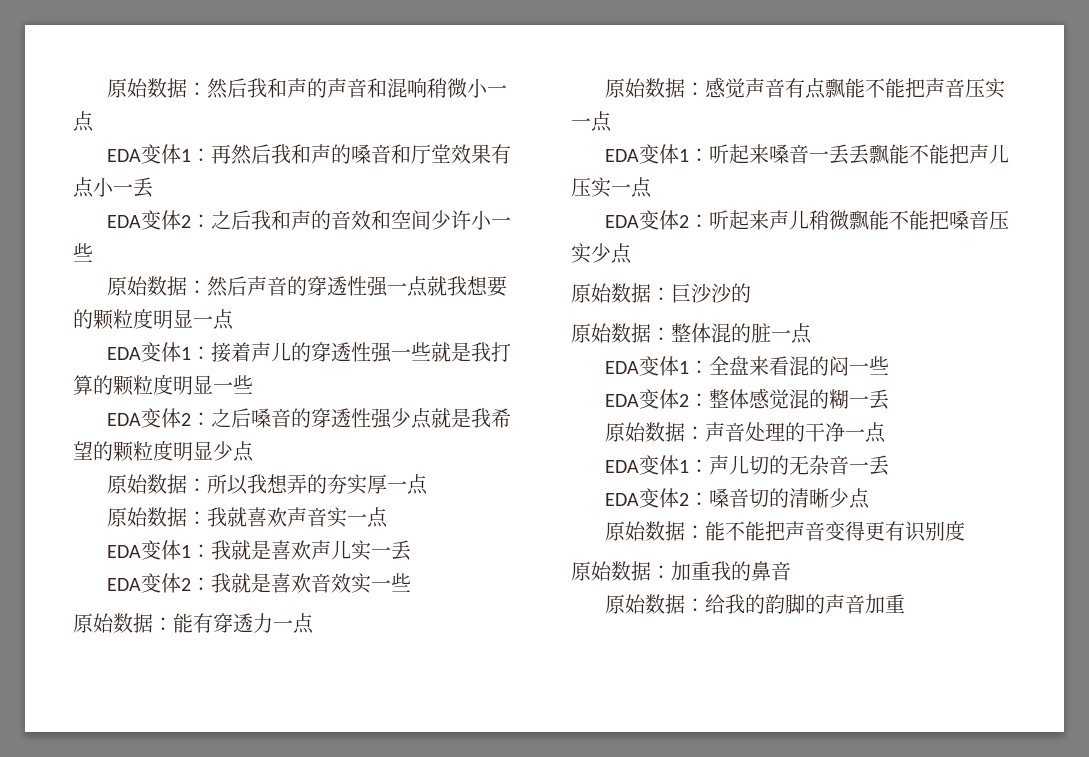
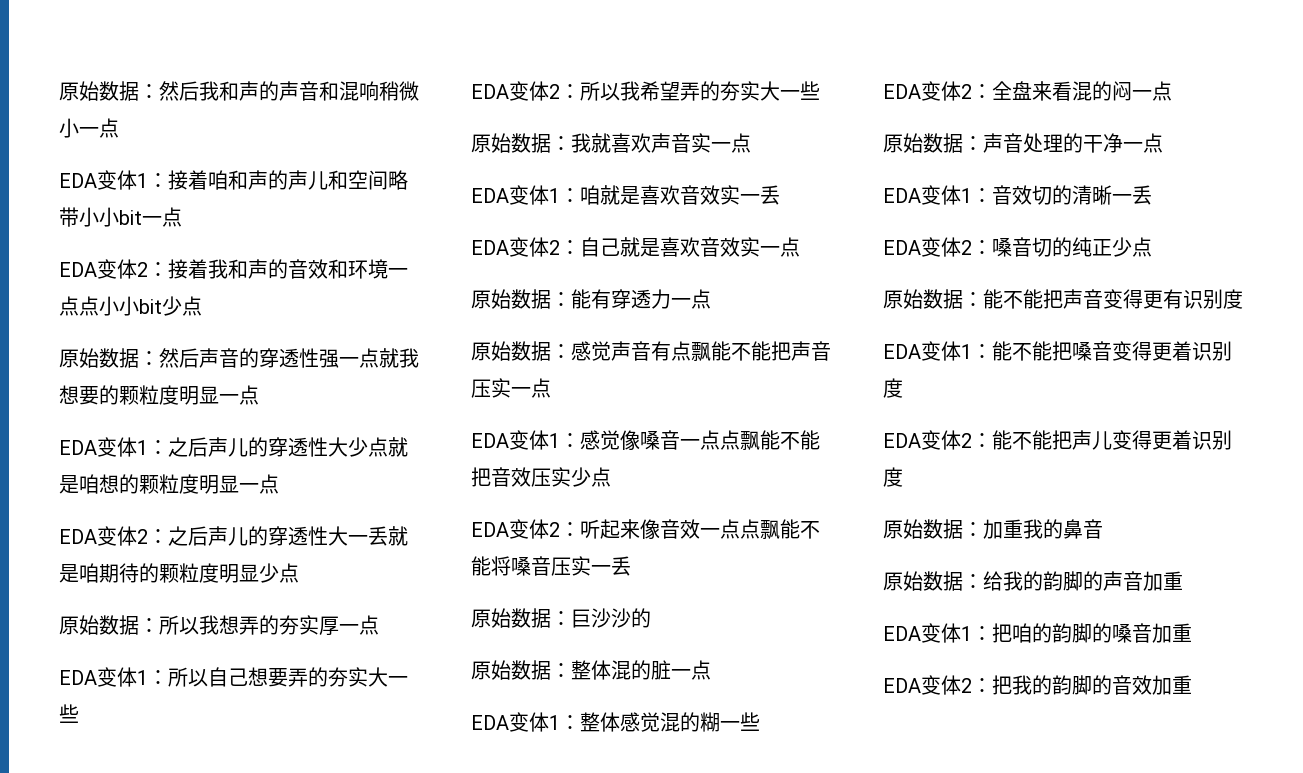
[210,144,511,165] [73,177,153,198] [106,210,251,230] 再然后我和声的嗓音和厅堂效果有点小一丢 // EDA变体2：之后 -> [168,170,408,190] [59,207,182,227] [59,259,208,279] 接着咱和声的声儿和空间略带小小bit一点 // EDA变体2：接着
[390,210,511,230] [73,243,93,262] 空间少许小一些 -> [348,259,408,279] [59,296,202,316] 环境一点点小小bit少点
[210,342,511,363] [73,374,253,396] [106,408,511,429] [73,441,93,460] 接着声儿的穿透性强一些就是我打算的颗粒度明显一些 // EDA变体2：之后嗓音的穿透性强少点就是我希望 -> [168,437,408,457] [59,474,279,494] [59,526,408,546] [59,563,139,583] 之后声儿的穿透性大少点就是咱想的颗粒度明显一点 // EDA变体2：之后声儿的穿透性大一丢就是咱期待
(428, 484) none -> [59,667,408,687] [59,704,79,723] [471,81,820,101] // EDA变体1：所以自己想要弄的夯实大一些 // EDA变体2：所以我希望弄的夯实大一些
[210,540,351,560] 我就是喜欢声儿 -> [580,185,720,205] 咱就是喜欢音效
[210,573,411,594] 我就是喜欢音效实一些 -> [580,237,800,257] 自己就是喜欢音效实一点
[708,144,1009,165] [571,177,631,198] 听起来嗓音一丢丢飘能不能把声儿压实一 -> [580,430,820,451] [471,467,591,487] 感觉像嗓音一点点飘能不能把音效压实少
[768,210,949,230] 声儿稍微飘能不能把 -> [640,519,820,540] [471,556,511,576] 像音效一点点飘能不能将
[591,243,632,264] 少点 -> [591,556,631,576] 一丢
[708,356,889,376] [604,388,889,410] 全盘来看混的闷一些 // EDA变体2：整体感觉混的糊一丢 -> [580,712,760,732] [883,81,1172,101] 整体感觉混的糊一些 // EDA变体2：全盘来看混的闷一点
[708,455,849,475] 声儿切的无杂音 -> [992,185,1112,205] 音效切的清晰
[788,488,829,508] 清晰 -> [1072,237,1112,257] 纯正
(965, 530) none -> [883,341,1232,361] [883,378,903,398] [883,430,1232,450] [883,467,903,487] // EDA变体1：能不能把嗓音变得更着识别度 // EDA变体2：能不能把声儿变得更着识别度
(905, 603) none -> [883,623,1192,643] [883,675,1192,695] // EDA变体1：把咱的韵脚的嗓音加重 // EDA变体2：把我的韵脚的音效加重

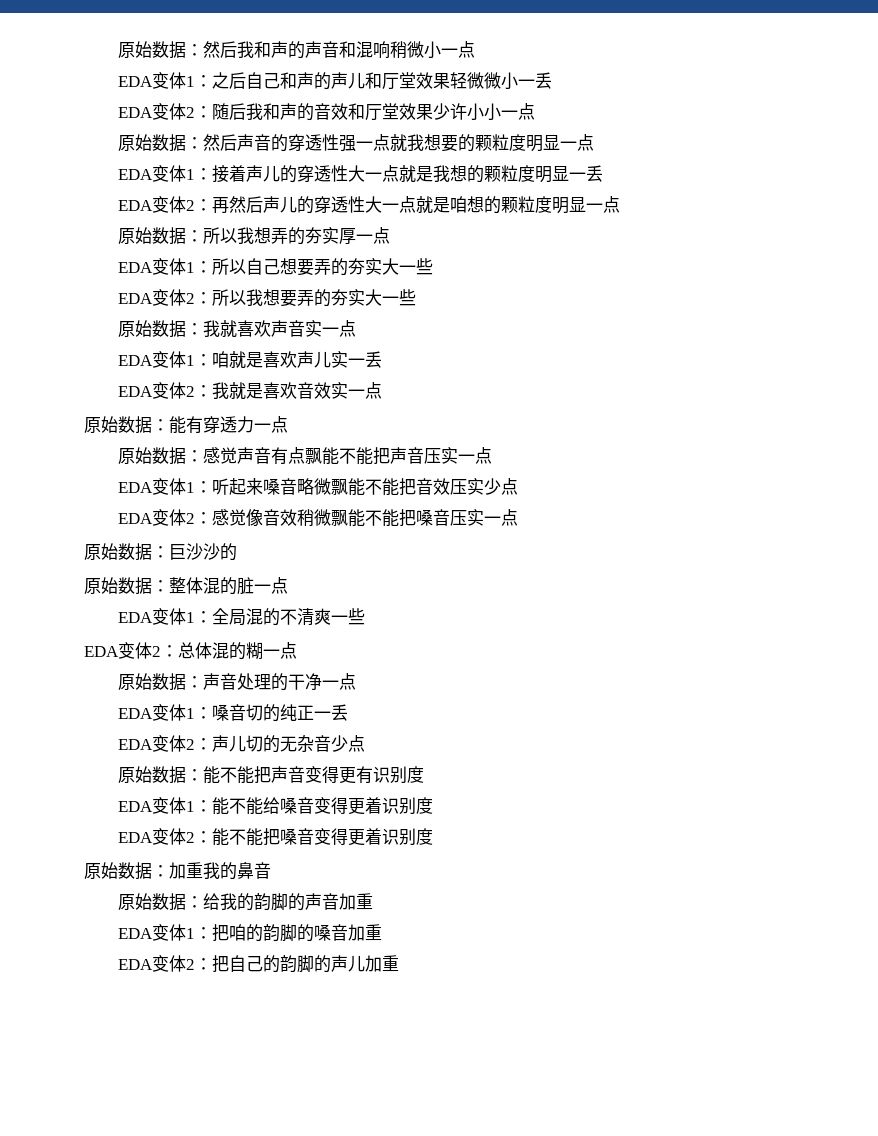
[168,170,228,190] 接着咱 -> [211,72,280,89] 之后自己
[348,170,408,190] [59,207,182,227] [59,259,208,279] 空间略带小小bit一点 // EDA变体2：接着 -> [381,72,552,90] [117,103,246,120] 厅堂效果轻微微小一丢 // EDA变体2：随后
[348,259,408,279] [59,296,182,316] 环境一点点小小bit少 -> [364,103,518,121] 厅堂效果少许小小一
[168,437,368,457] 之后声儿的穿透性大少 -> [211,165,603,183] [117,196,399,214] 接着声儿的穿透性大一点就是我想的颗粒度明显一丢 // EDA变体2：再然后声儿的穿透性大一
[59,526,408,546] [59,563,299,583] // EDA变体2：之后声儿的穿透性大一丢就是咱期待的颗粒度明显少点 -> (620, 204) none
[640,81,680,101] 希望 -> [262,289,297,307] 想要
[680,185,720,205] 音效 -> [296,351,331,368] 声儿
[580,237,620,257] 自己 -> [211,382,229,399] 我
[580,430,740,450] 感觉像嗓音一点点 -> [211,478,331,495] 听起来嗓音略微
[580,519,820,540] [471,556,511,576] 听起来像音效一点点飘能不能将 -> [211,509,416,527] 感觉像音效稍微飘能不能把
[611,556,631,576] 丢 -> [500,509,518,526] 点
[580,712,760,732] [883,81,1132,101] 整体感觉混的糊一些 // EDA变体2：全盘来看混的闷 -> [211,608,365,626] [84,642,263,660] 全局混的不清爽一些 // EDA变体2：总体混的糊
[992,185,1152,205] [883,237,1112,257] 音效切的清晰一丢 // EDA变体2：嗓音切的纯正 -> [211,704,348,722] [117,735,331,753] 嗓音切的纯正一丢 // EDA变体2：声儿切的无杂音
[1052,341,1072,361] 把 -> [262,797,280,814] 给
[1072,430,1112,450] 声儿 -> [279,828,314,845] 嗓音
[1012,675,1152,695] 我的韵脚的音效 -> [228,955,365,973] 自己的韵脚的声儿

